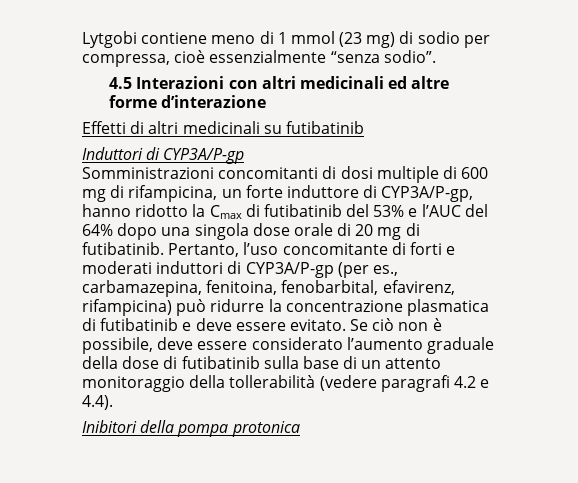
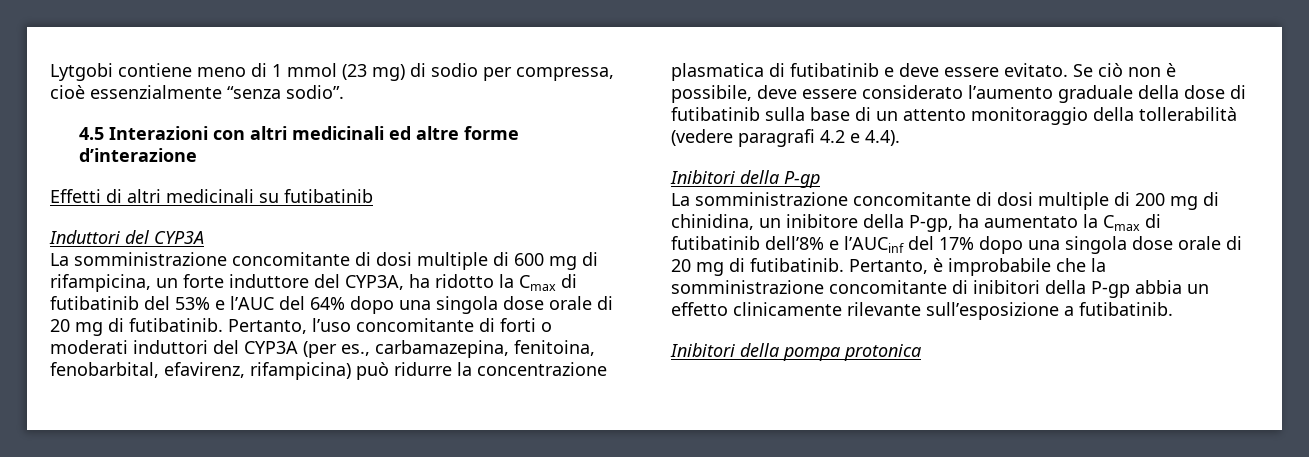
[146,147,245,164] [82,167,319,179] di CYP3A/P-gp // Somministrazioni concomitanti -> [125,230,204,244] [50,252,350,266] del CYP3A // La somministrazione concomitante
[363,185,474,202] [82,204,131,217] di CYP3A/P-gp, hanno -> [314,274,430,290] del CYP3A, ha
[446,246,456,255] e -> [541,322,552,332] o
[227,261,334,278] di CYP3A/P-gp -> [213,340,298,354] del CYP3A
(113, 402) none -> [670,170,820,188] [671,192,1219,210] [671,214,1161,232] [671,236,1242,254] [671,258,1106,276] [671,280,1209,298] [671,302,1173,320] // Inibitori della P-gp // La somministrazione concomitante di dosi multiple di 200 mg di chinidina, un inibitore della P-gp, ha aumentato la Cmax di futibatinib dell’8% e l’AUCinf del 17% dopo una singola dose orale di 20 mg di futibatinib. Pertanto, è improbabile che la somministrazione concomitante di inibitori della P-gp abbia un effetto clinicamente rilevante sull’esposizione a futibatinib.

